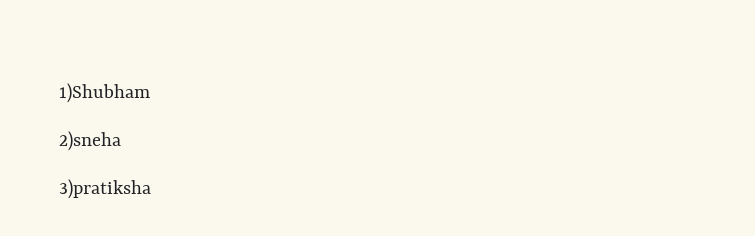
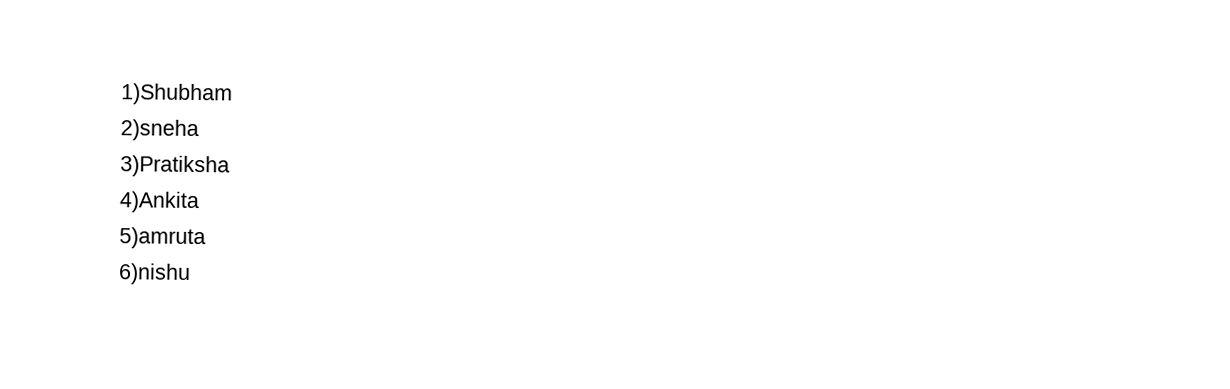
[59,179,151,199] 3)pratiksha -> [120,155,230,178] [119,191,199,214] [119,227,206,250] [118,263,191,285] 3)Pratiksha // 4)Ankita // 5)amruta // 6)nishu

